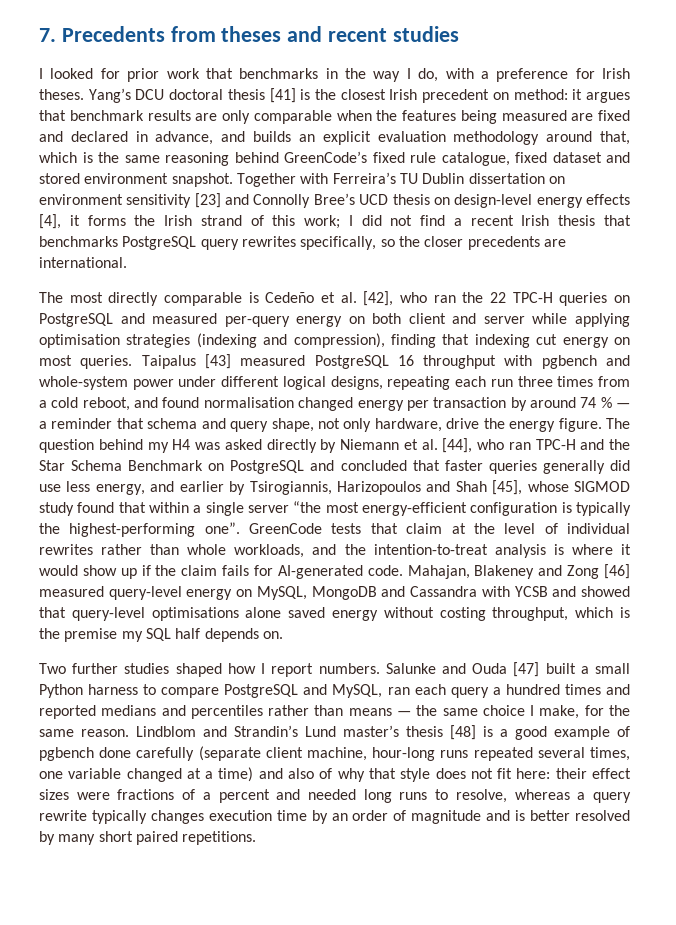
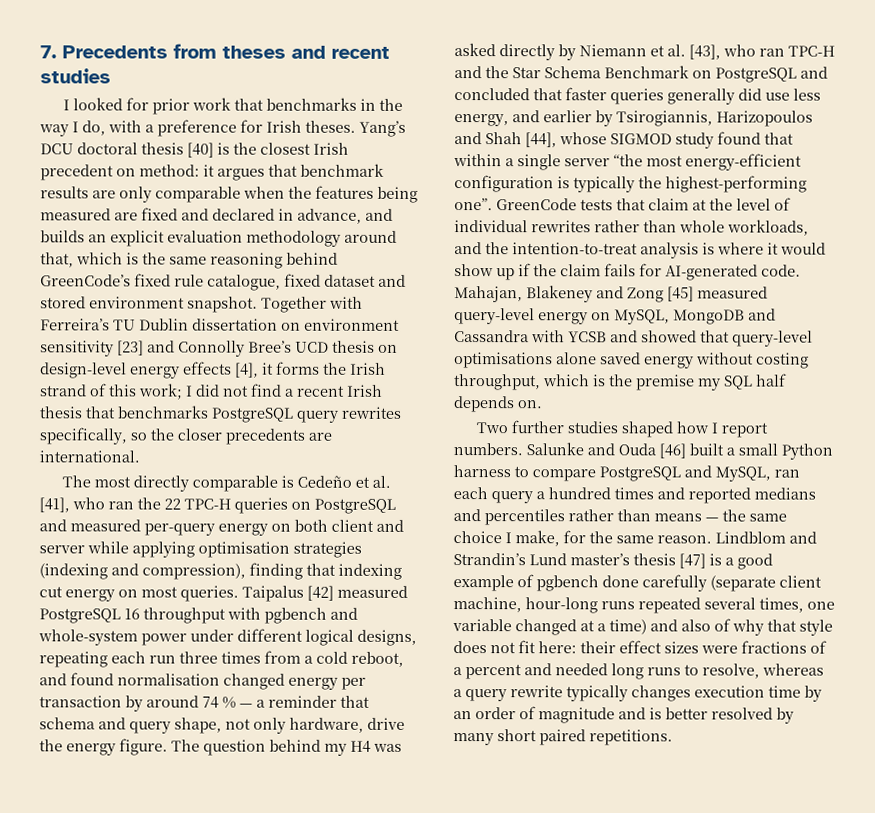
[269,88,296,103] [41] -> [187,142,214,158] [40]
[363,291,394,306] [42], -> [39,497,70,513] [41],
[204,354,231,369] [43] -> [307,585,334,601] [42]
[442,438,473,453] [44], -> [689,44,721,60] [43],
[492,480,523,495] [45], -> [525,132,557,148] [44],
[604,564,630,579] [46] -> [667,286,694,302] [45]
[513,662,540,677] [47] -> [659,443,686,459] [46]
[450,725,476,740] [48] -> [679,553,706,569] [47]

